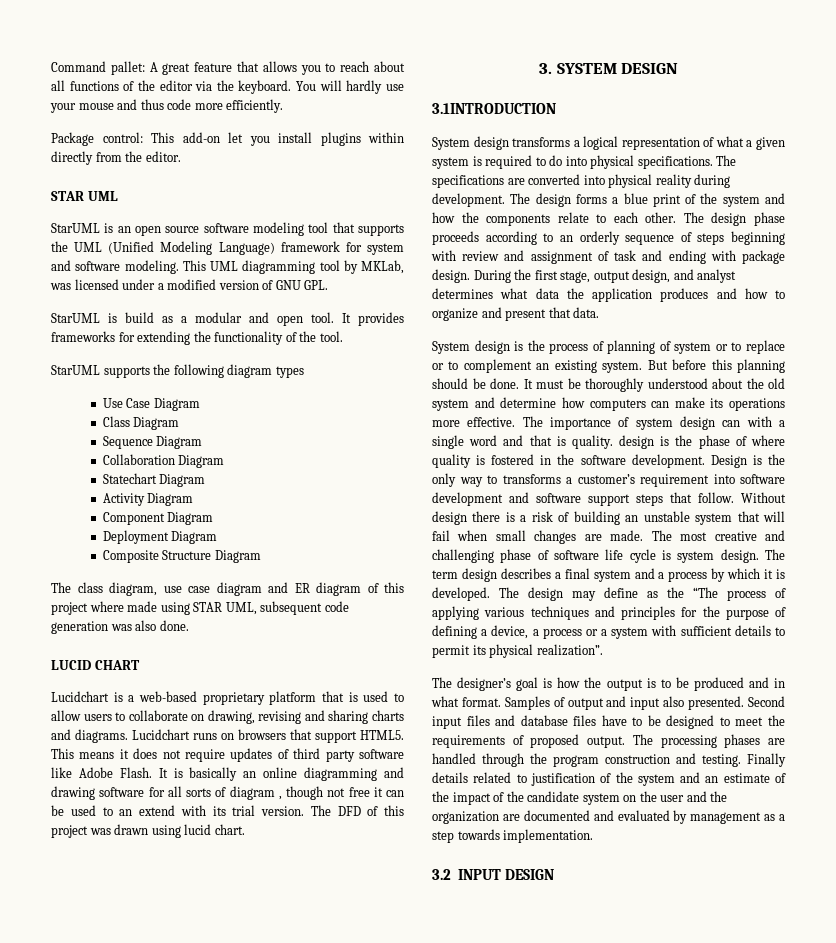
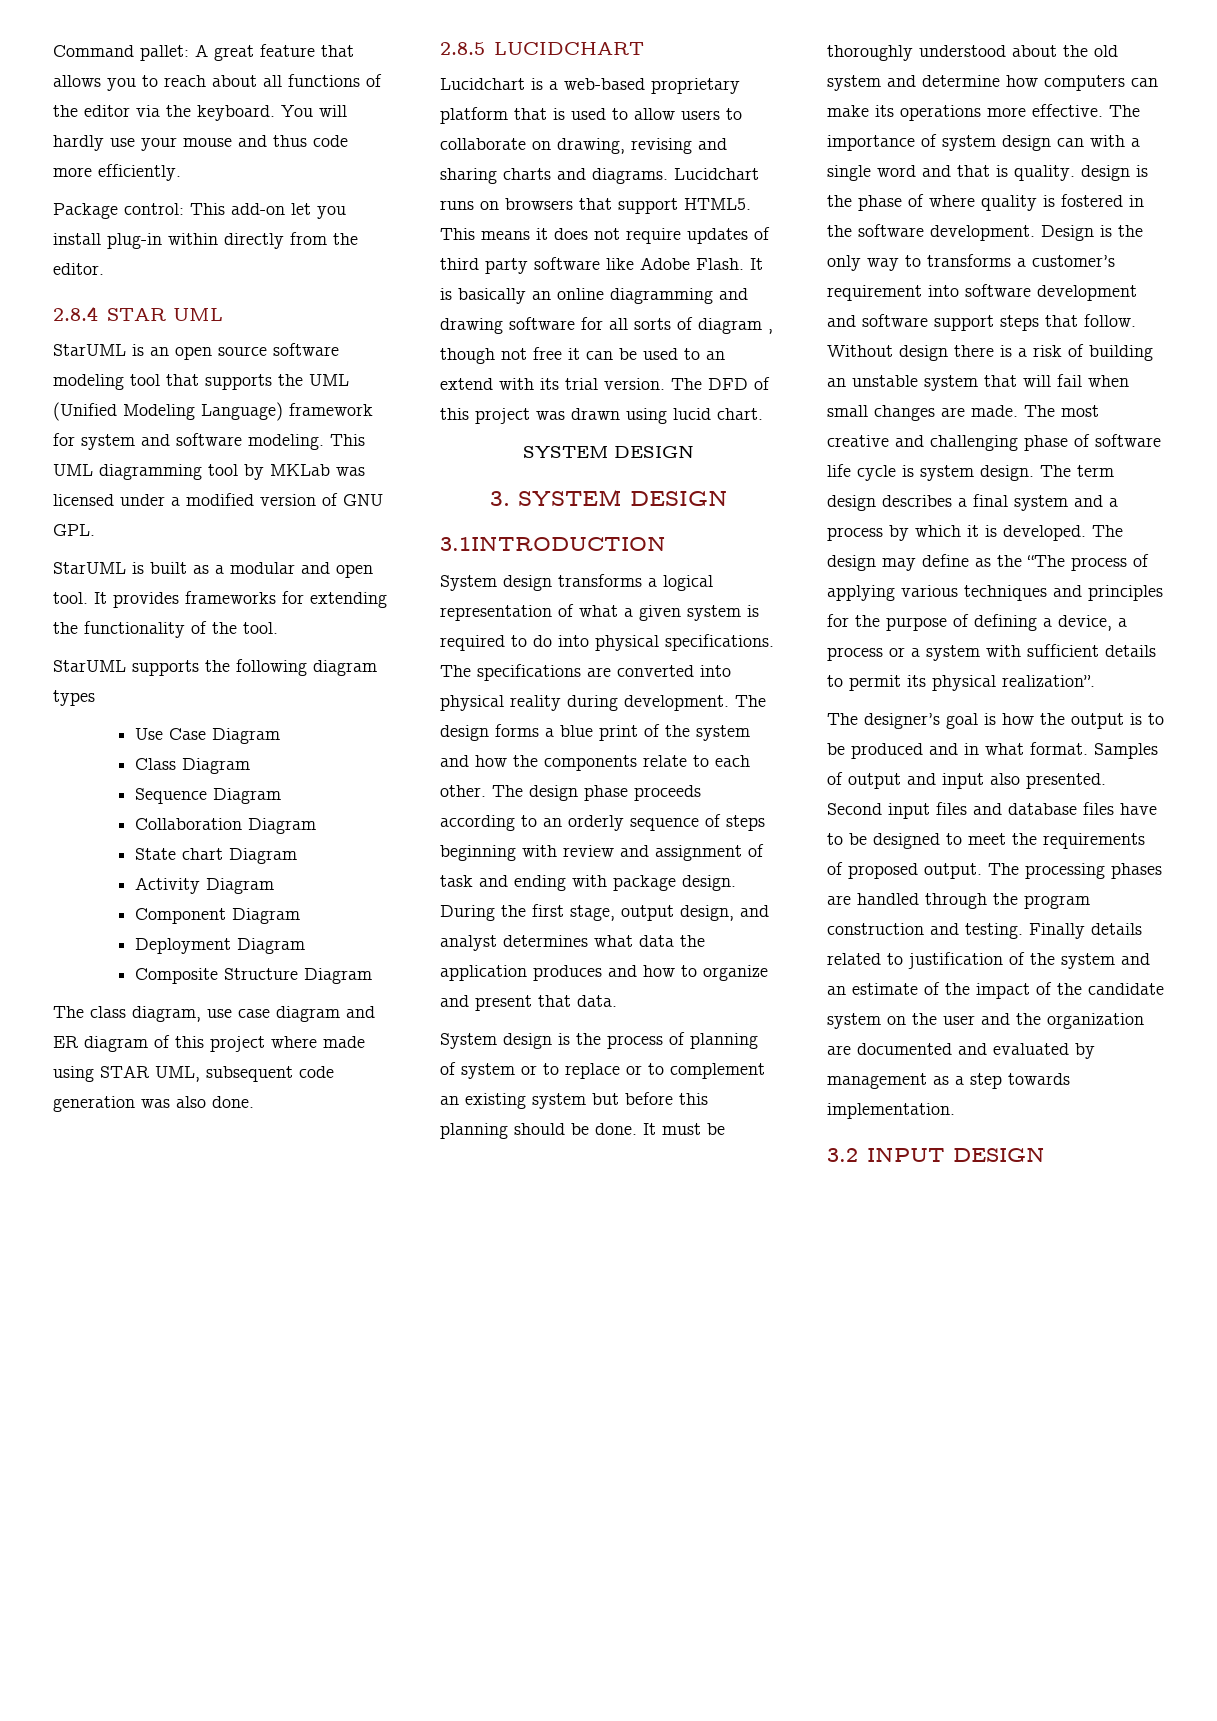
[320,132,361,146] plugins -> [107,233,162,249] plug-in
(181, 156) none -> [53,306,98,321] 2.8.4
[361,260,404,274] MKLab, -> [270,464,330,476] MKLab
[125,312,154,323] build -> [150,562,187,574] built
[102,473,157,484] Statechart -> [135,848,224,860] State chart
[51,660,140,670] LUCID CHART -> [440,42,644,55] 2.8.5 LUCIDCHART
(245, 829) none -> [523,445,694,458] // SYSTEM DESIGN
[602,360,668,373] system. But -> [532,1093,619,1109] system but

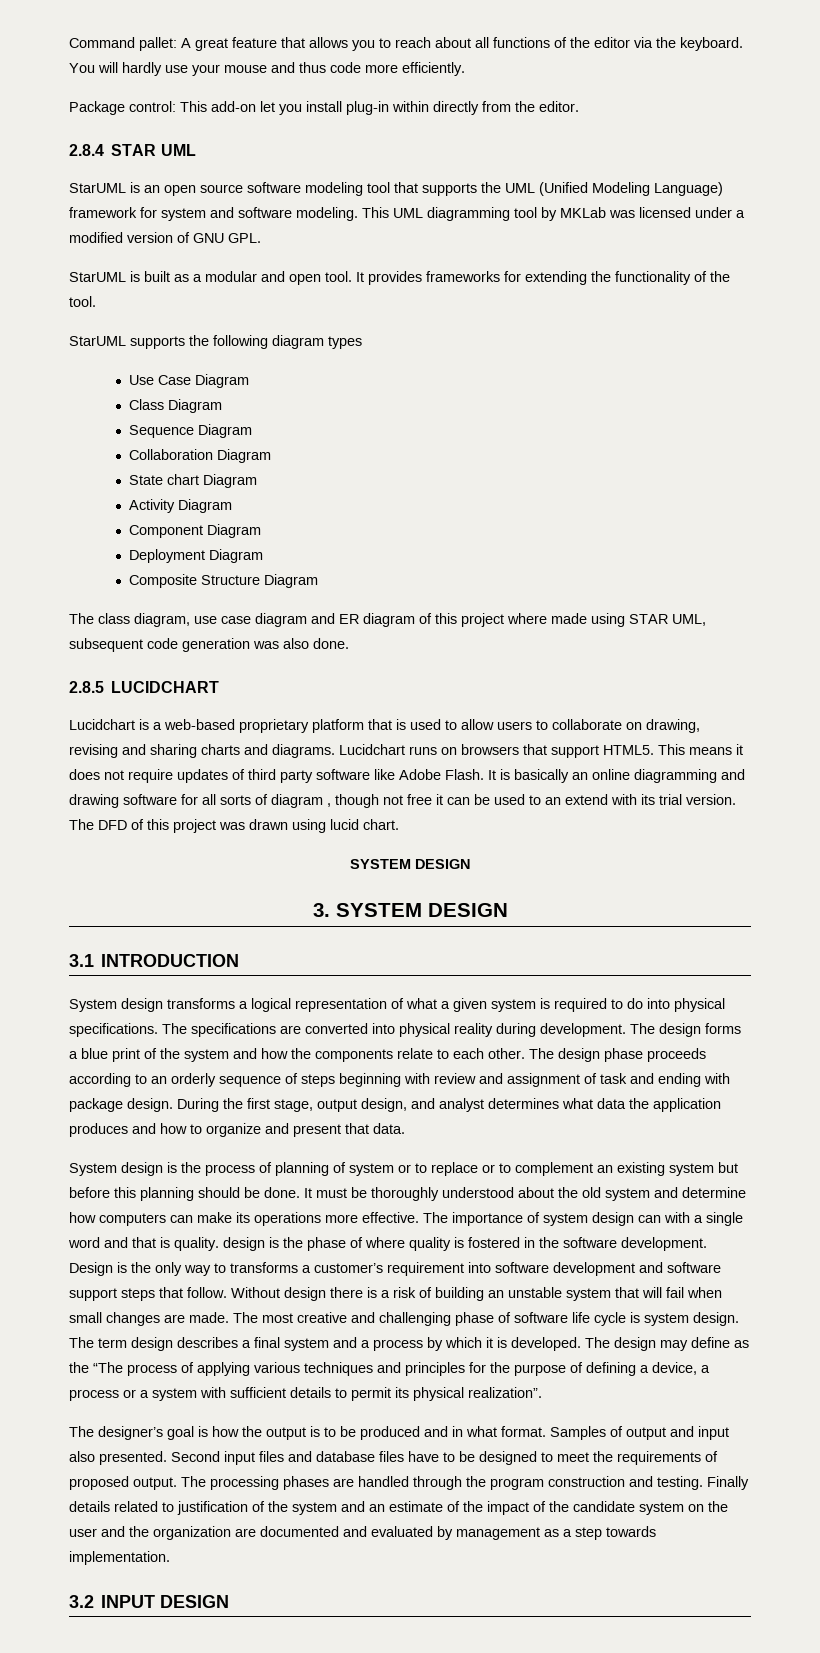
[440,536,666,551] 3.1INTRODUCTION -> [69,954,240,967] 3.1 INTRODUCTION

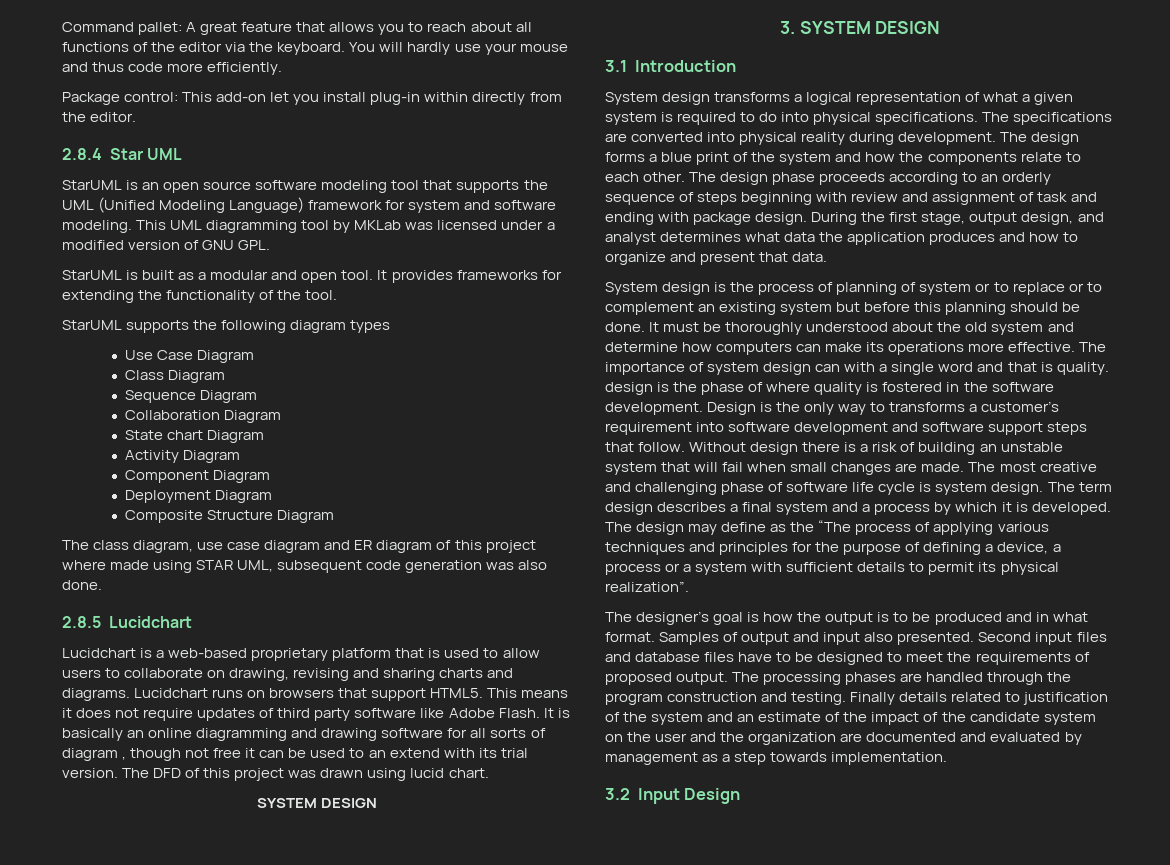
[111,144,157,156] STAR -> [109,148,143,160] Star
[111,681,220,693] LUCIDCHART -> [108,616,192,628] Lucidchart
[101,954,240,967] INTRODUCTION -> [634,60,736,72] Introduction
[101,1595,230,1608] INPUT DESIGN -> [637,788,740,804] Input Design

